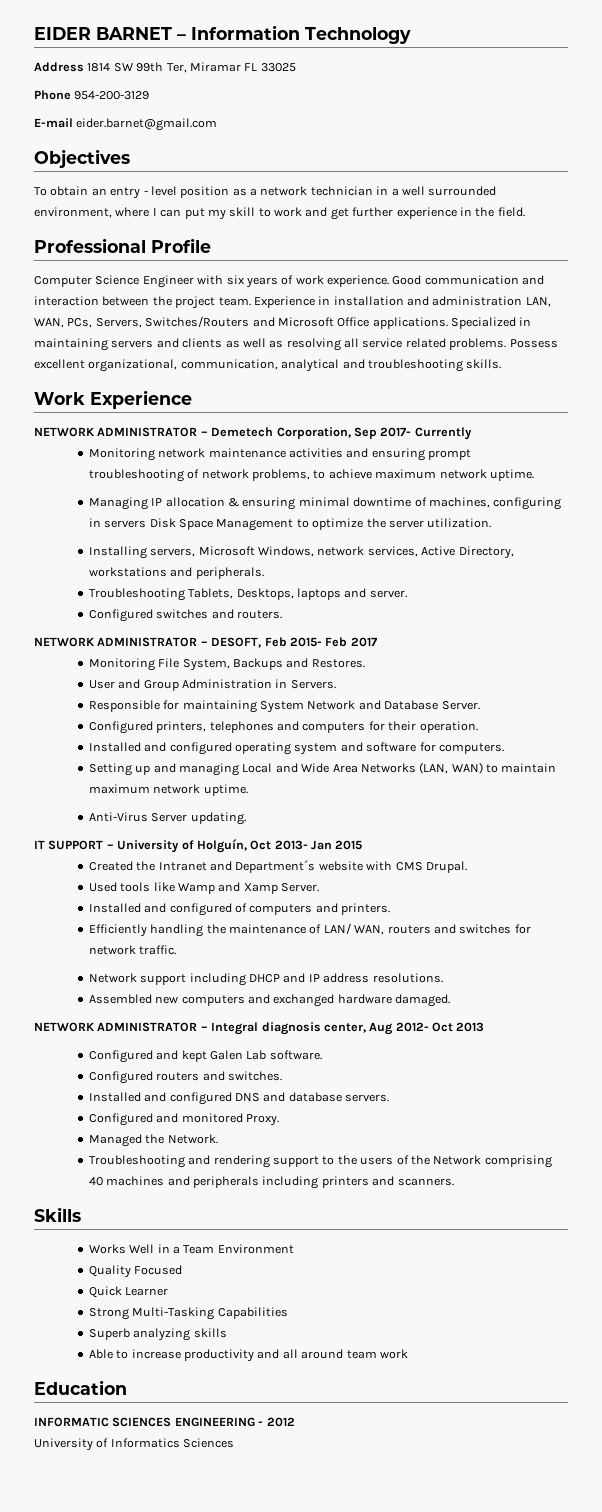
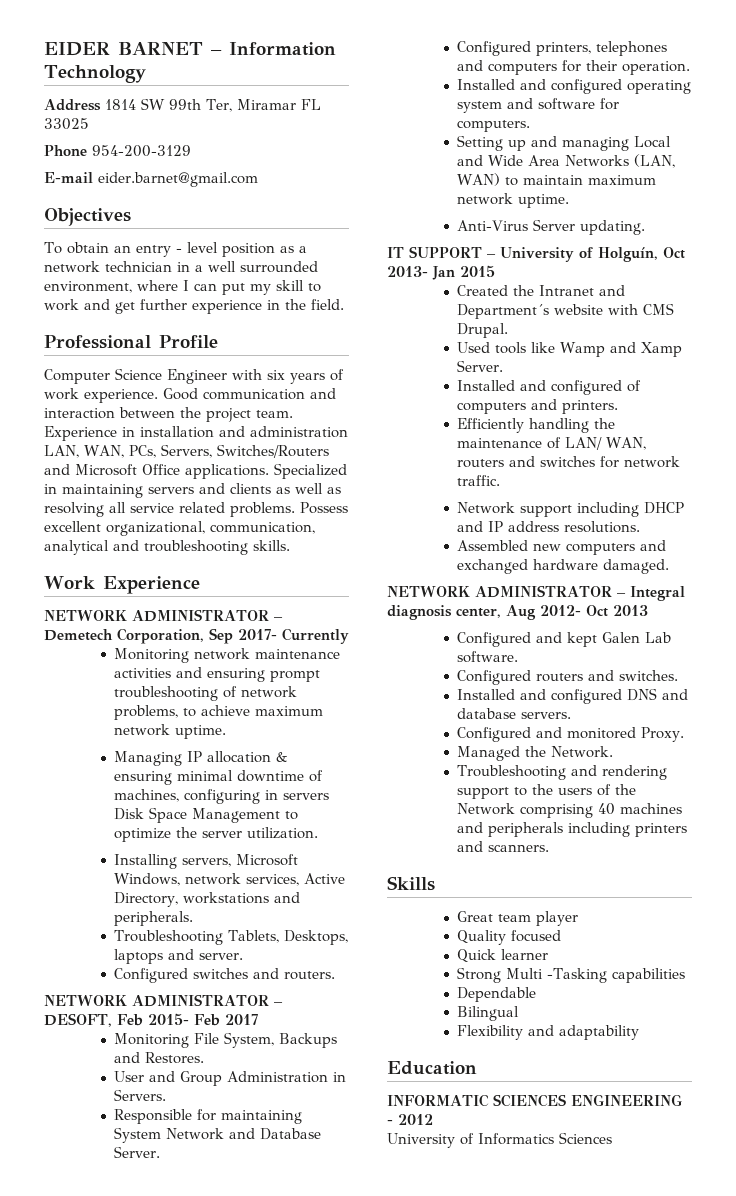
[88,1244,294,1254] Works Well in a Team Environment -> [457,911,579,926] Great team player
[134,1265,183,1275] Focused -> [511,930,562,942] focused
[125,1287,169,1296] Learner -> [501,949,549,960] learner
[132,1307,288,1320] [88,1328,227,1341] [88,1349,408,1362] Multi-Tasking Capabilities // Superb analyzing skills // Able to increase productivity and all around team work -> [506,968,686,983] [457,987,537,1002] [457,1006,520,1021] [457,1025,640,1040] Multi -Tasking capabilities // Dependable // Bilingual // Flexibility and adaptability

